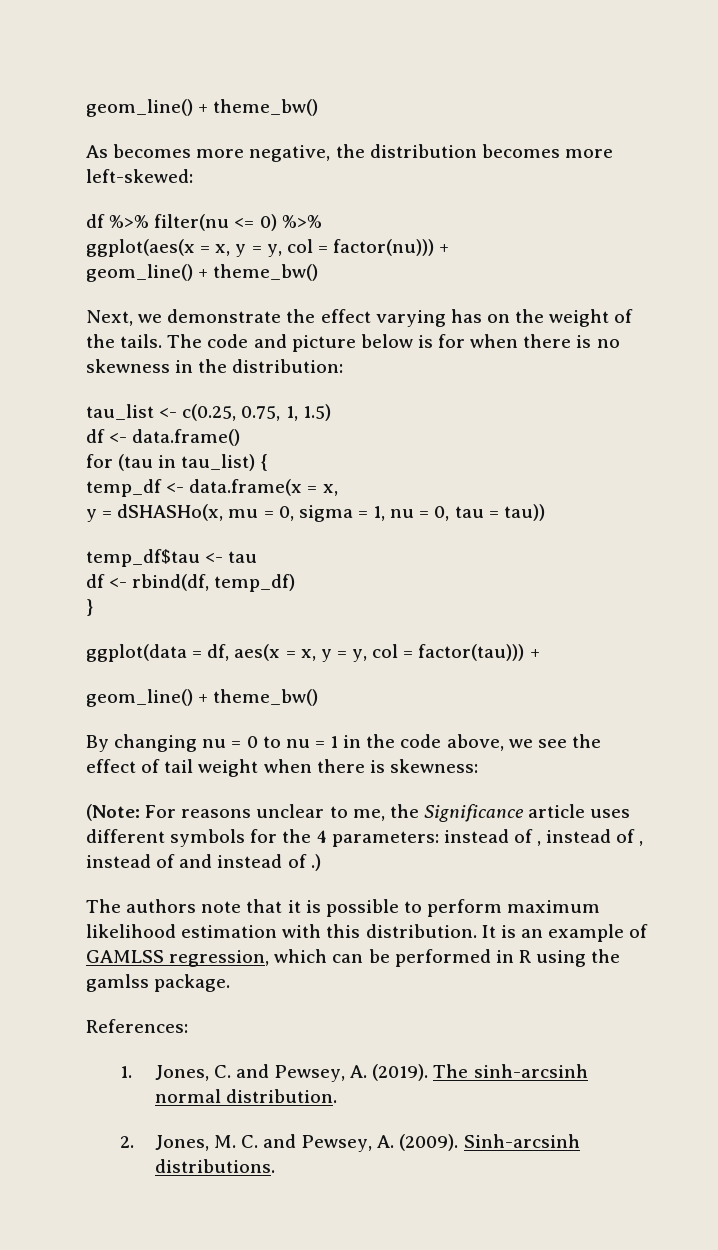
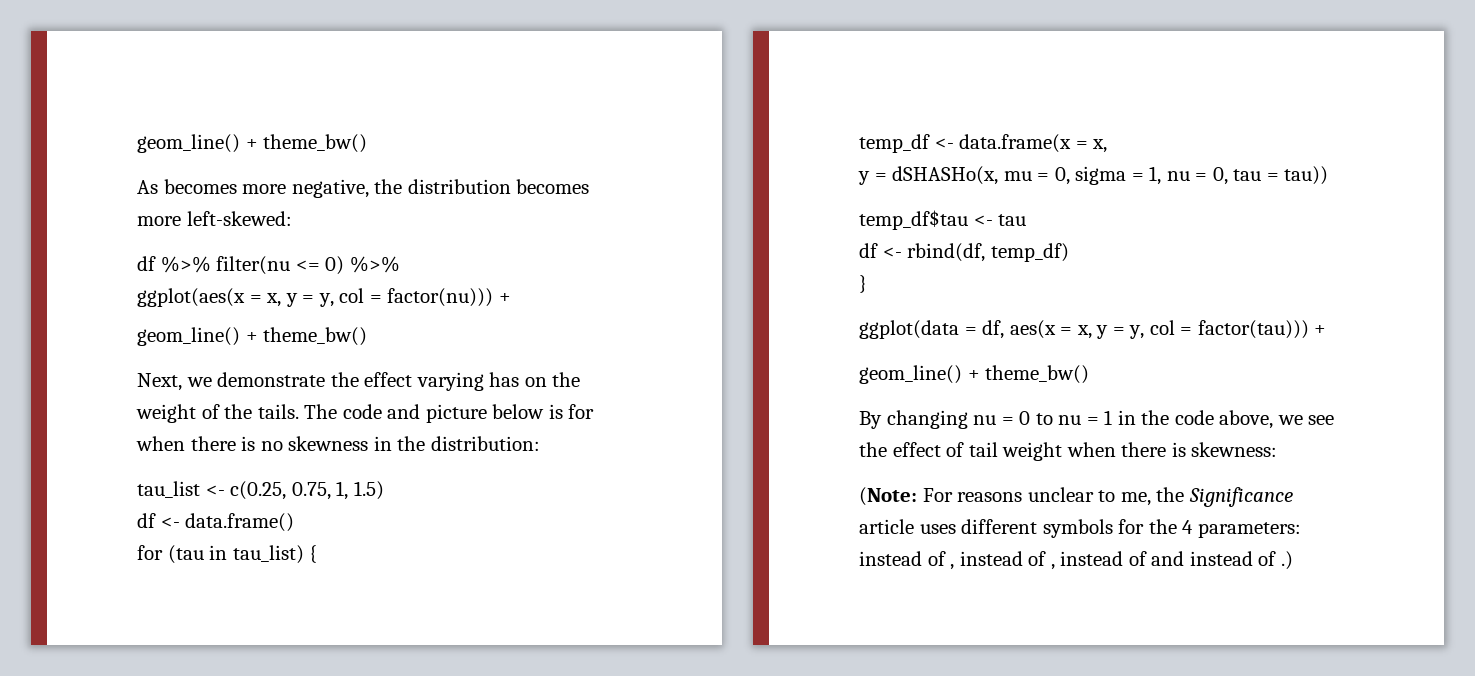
[86,899,601,917] [86,924,649,942] [86,949,621,967] [86,974,231,992] [86,1019,188,1033] [120,1064,588,1082] [154,1089,337,1103] [120,1134,580,1152] [154,1159,275,1173] // The authors note that it is possible to perform maximum likelihood estimation with this distribution. It is an example of GAMLSS regression, which can be performed in R using the gamlss package. // References: // 1. Jones, C. and Pewsey, A. (2019). The sinh-arcsinh normal distribution. // 2. Jones, M. C. and Pewsey, A. (2009). Sinh-arcsinh distributions. -> (1293, 560) none

